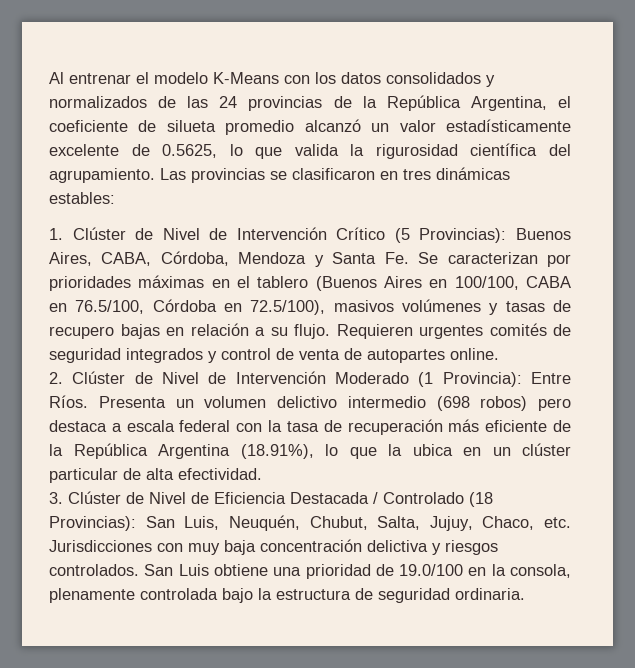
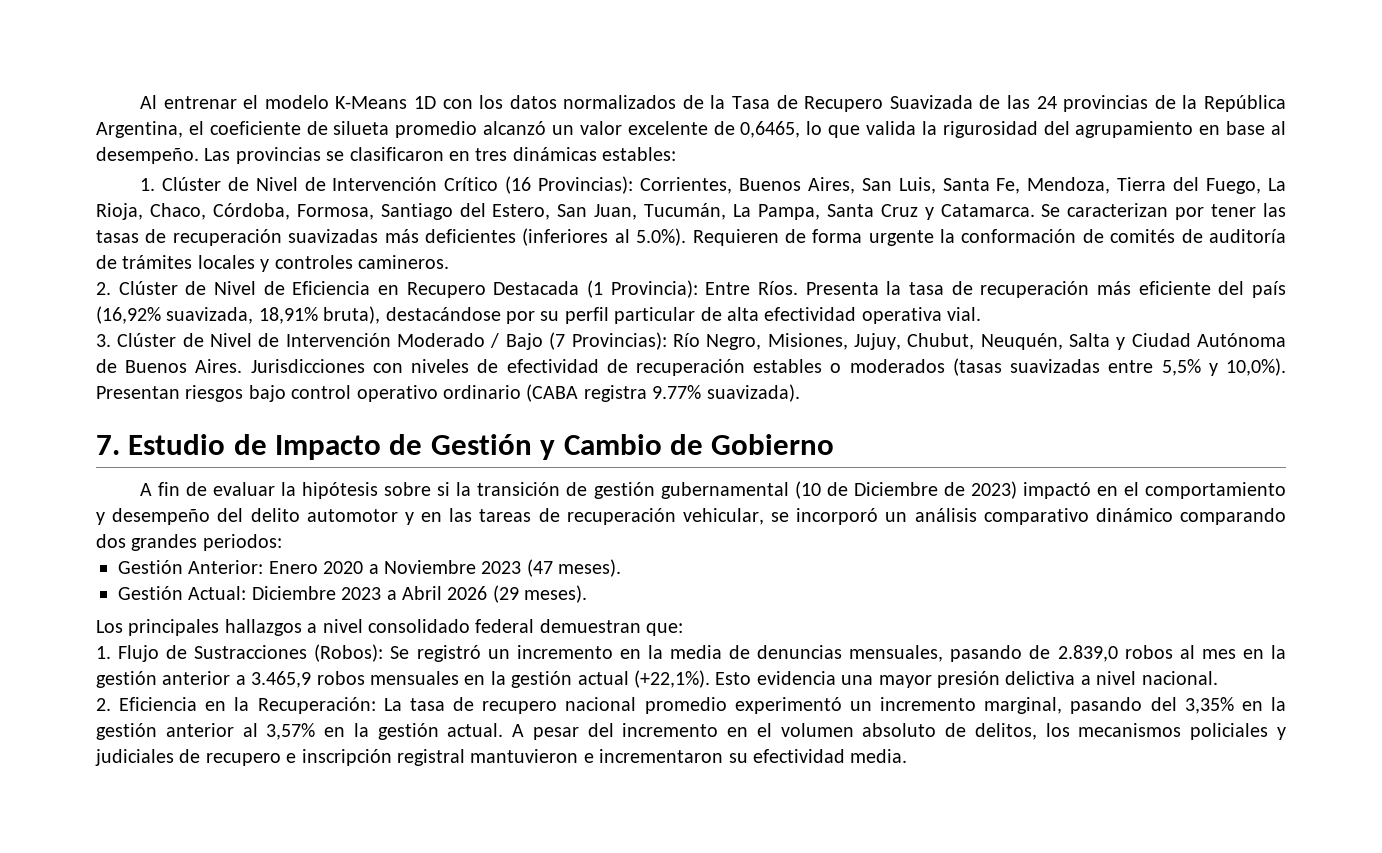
(279, 78) none -> [413,96,436,109] 1D
[386,72,495,87] [49,96,147,108] consolidados y normalizados -> [563,95,973,112] normalizados de la Tasa de Recupero Suavizada
[446,119,571,132] estadísticamente -> (622, 128) none
[162,144,218,158] 0.5625, -> [740,121,801,138] 0,6465,
[470,143,571,156] [49,168,155,183] científica del agrupamiento. -> [1043,121,1287,138] [96,147,199,164] del agrupamiento en base al desempeño.
[394,228,571,243] [49,251,572,267] [49,275,571,291] [49,299,571,315] [49,323,571,339] [49,348,499,363] (5 Provincias): Buenos Aires, CABA, Córdoba, Mendoza y Santa Fe. Se caracterizan por prioridades máximas en el tablero (Buenos Aires en 100/100, CABA en 76.5/100, Córdoba en 72.5/100), masivos volúmenes y tasas de recupero bajas en relación a su flujo. Requieren urgentes comités de seguridad integrados y control de venta de autopartes online. -> [505,176,1286,194] [96,203,1286,220] [96,228,1287,246] [96,255,449,272] (16 Provincias): Corrientes, Buenos Aires, San Luis, Santa Fe, Mendoza, Tierra del Fuego, La Rioja, Chaco, Córdoba, Formosa, Santiago del Estero, San Juan, Tucumán, La Pampa, Santa Cruz y Catamarca. Se caracterizan por tener las tasas de recuperación suavizadas más deficientes (inferiores al 5.0%). Requieren de forma urgente la conformación de comités de auditoría de trámites locales y controles camineros.
[235,371,409,384] Intervención Moderado -> [292,281,580,298] Eficiencia en Recupero Destacada
[175,396,571,411] [49,420,263,432] un volumen delictivo intermedio (698 robos) pero destaca a escala federal con -> (879, 288) none
[553,420,571,432] [49,443,571,459] [49,468,262,483] de la República Argentina (18.91%), lo que la ubica en un clúster particular de alta efectividad. -> [1218,281,1286,298] [96,306,982,324] del país (16,92% suavizada, 18,91% bruta), destacándose por su perfil particular de alta efectividad operativa vial.
[214,492,493,507] [49,515,571,531] [49,539,498,555] [49,564,571,579] [49,588,525,603] Eficiencia Destacada / Controlado (18 Provincias): San Luis, Neuquén, Chubut, Salta, Jujuy, Chaco, etc. Jurisdicciones con muy baja concentración delictiva y riesgos controlados. San Luis obtiene una prioridad de 19.0/100 en la consola, plenamente controlada bajo la estructura de seguridad ordinaria. -> [285,332,1286,350] [96,358,1286,376] [96,384,800,402] [96,434,835,460] [139,481,1286,499] [96,508,1286,525] [96,534,282,551] [118,559,622,577] [118,585,588,603] [96,619,684,636] [96,644,1286,662] [96,670,1218,688] [96,697,1286,714] [96,723,1286,740] [95,749,908,766] Intervención Moderado / Bajo (7 Provincias): Río Negro, Misiones, Jujuy, Chubut, Neuquén, Salta y Ciudad Autónoma de Buenos Aires. Jurisdicciones con niveles de efectividad de recuperación estables o moderados (tasas suavizadas entre 5,5% y 10,0%). Presentan riesgos bajo control operativo ordinario (CABA registra 9.77% suavizada). // 7. Estudio de Impacto de Gestión y Cambio de Gobierno // A fin de evaluar la hipótesis sobre si la transición de gestión gubernamental (10 de Diciembre de 2023) impactó en el comportamiento y desempeño del delito automotor y en las tareas de recuperación vehicular, se incorporó un análisis comparativo dinámico comparando dos grandes periodos: // Gestión Anterior: Enero 2020 a Noviembre 2023 (47 meses). // Gestión Actual: Diciembre 2023 a Abril 2026 (29 meses). // Los principales hallazgos a nivel consolidado federal demuestran que: // 1. Flujo de Sustracciones (Robos): Se registró un incremento en la media de denuncias mensuales, pasando de 2.839,0 robos al mes en la gestión anterior a 3.465,9 robos mensuales en la gestión actual (+22,1%). Esto evidencia una mayor presión delictiva a nivel nacional. // 2. Eficiencia en la Recuperación: La tasa de recupero nacional promedio experimentó un incremento marginal, pasando del 3,35% en la gestión anterior al 3,57% en la gestión actual. A pesar del incremento en el volumen absoluto de delitos, los mecanismos policiales y judiciales de recupero e inscripción registral mantuvieron e incrementaron su efectividad media.

